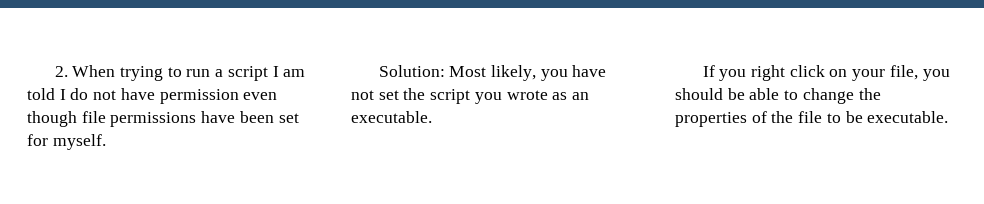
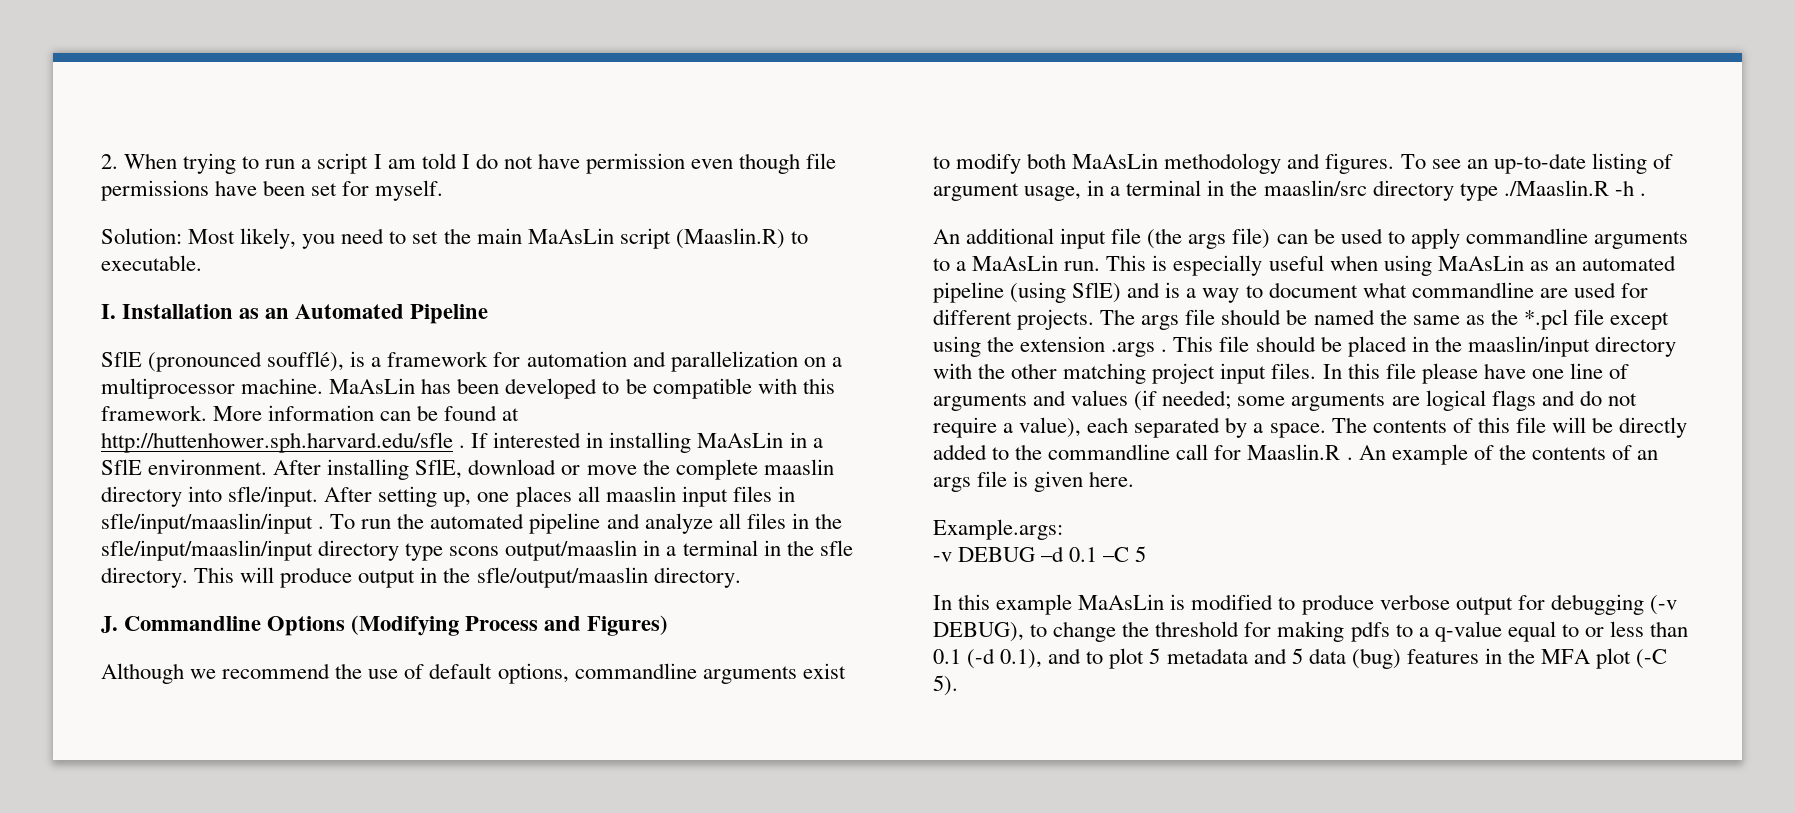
[572,65,607,77] [351,88,590,104] [351,111,432,123] [702,65,950,81] [675,88,881,104] [675,111,949,127] have not set the script you wrote as an executable. // If you right click on your file, you should be able to change the properties of the file to be executable. -> [341,228,808,249] [101,255,202,271] [101,304,489,324] [101,351,842,372] [101,378,835,399] [101,405,520,421] [101,432,823,453] [101,459,834,480] [101,486,795,507] [101,513,842,534] [101,540,853,561] [101,567,741,588] [101,615,669,636] [101,663,846,684] [933,153,1673,174] [933,180,1646,201] [933,228,1688,249] [933,255,1676,276] [933,282,1648,303] [933,309,1670,330] [933,336,1676,357] [933,363,1630,384] [933,390,1637,411] [933,417,1688,438] [933,444,1659,465] [933,471,1135,492] [933,519,1063,540] [933,546,1147,562] [933,594,1677,615] [933,621,1689,642] [933,648,1668,669] [933,675,958,696] need to set the main MaAsLin script (Maaslin.R) to executable. // I. Installation as an Automated Pipeline // SflE (pronounced soufflé), is a framework for automation and parallelization on a multiprocessor machine. MaAsLin has been developed to be compatible with this framework. More information can be found at http://huttenhower.sph.harvard.edu/sfle . If interested in installing MaAsLin in a SflE environment. After installing SflE, download or move the complete maaslin directory into sfle/input. After setting up, one places all maaslin input files in sfle/input/maaslin/input . To run the automated pipeline and analyze all files in the sfle/input/maaslin/input directory type scons output/maaslin in a terminal in the sfle directory. This will produce output in the sfle/output/maaslin directory. // J. Commandline Options (Modifying Process and Figures) // Although we recommend the use of default options, commandline arguments exist to modify both MaAsLin methodology and figures. To see an up-to-date listing of argument usage, in a terminal in the maaslin/src directory type ./Maaslin.R -h . // An additional input file (the args file) can be used to apply commandline arguments to a MaAsLin run. This is especially useful when using MaAsLin as an automated pipeline (using SflE) and is a way to document what commandline are used for different projects. The args file should be named the same as the *.pcl file except using the extension .args . This file should be placed in the maaslin/input directory with the other matching project input files. In this file please have one line of arguments and values (if needed; some arguments are logical flags and do not require a value), each separated by a space. The contents of this file will be directly added to the commandline call for Maaslin.R . An example of the contents of an args file is given here. // Example.args: // -v DEBUG –d 0.1 –C 5 // In this example MaAsLin is modified to produce verbose output for debugging (-v DEBUG), to change the threshold for making pdfs to a q-value equal to or less than 0.1 (-d 0.1), and to plot 5 metadata and 5 data (bug) features in the MFA plot (-C 5).

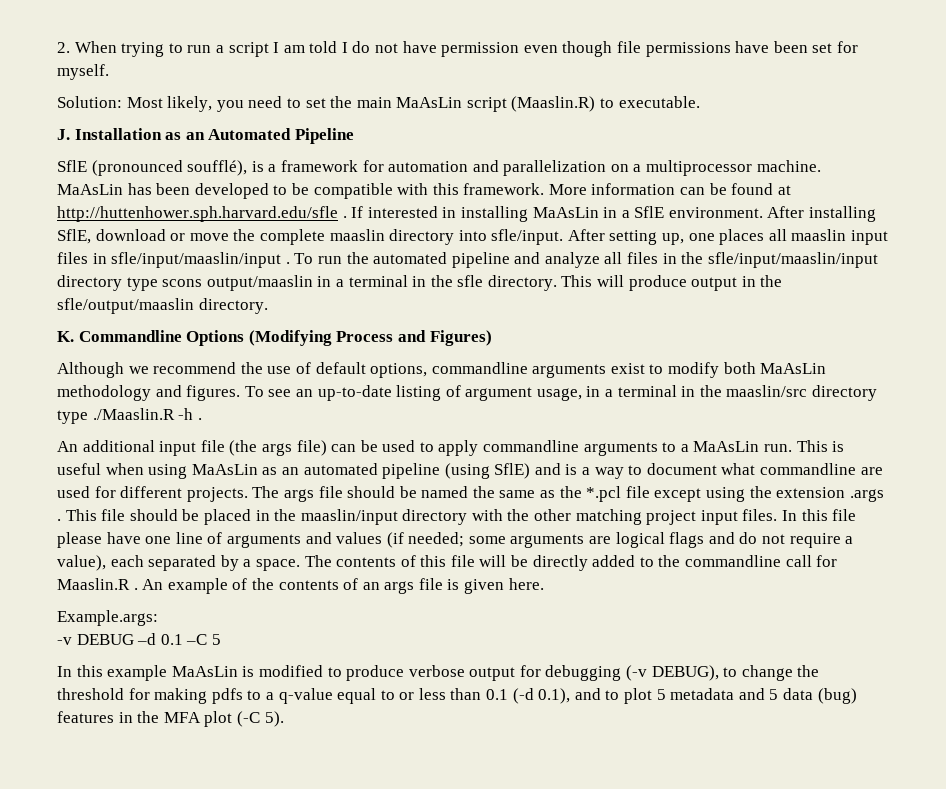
[101,304,116,319] I. -> [57,129,70,140] J.
[101,616,118,633] J. -> [57,331,74,342] K.
[1173,255,1263,276] especially -> (845, 446) none

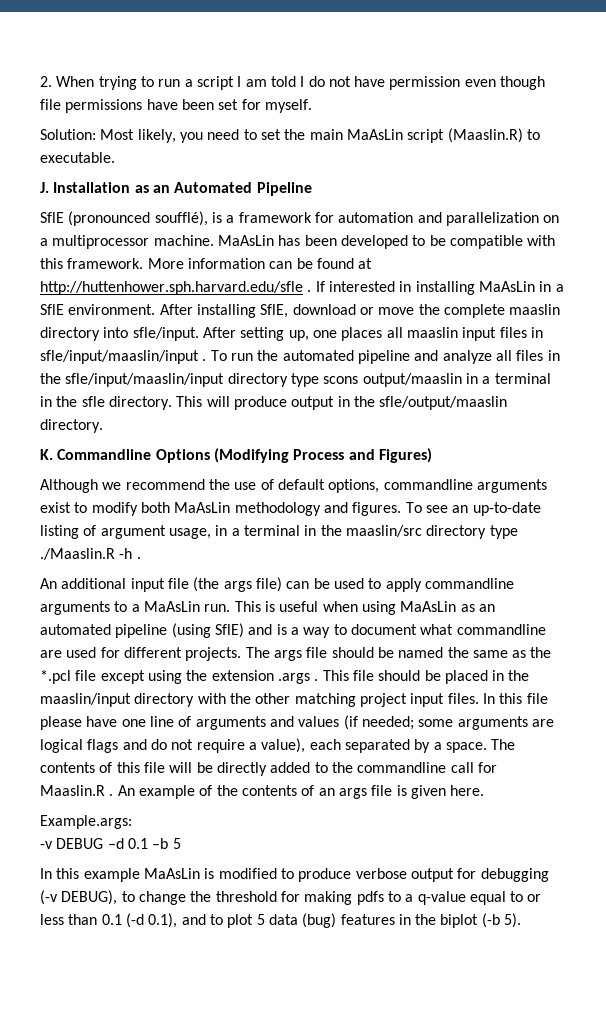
[186,634,208,645] –C -> [152,838,169,849] –b
[670,688,779,700] metadata and 5 -> (265, 919) none
[163,711,260,727] MFA plot (-C -> [440,913,500,928] biplot (-b

